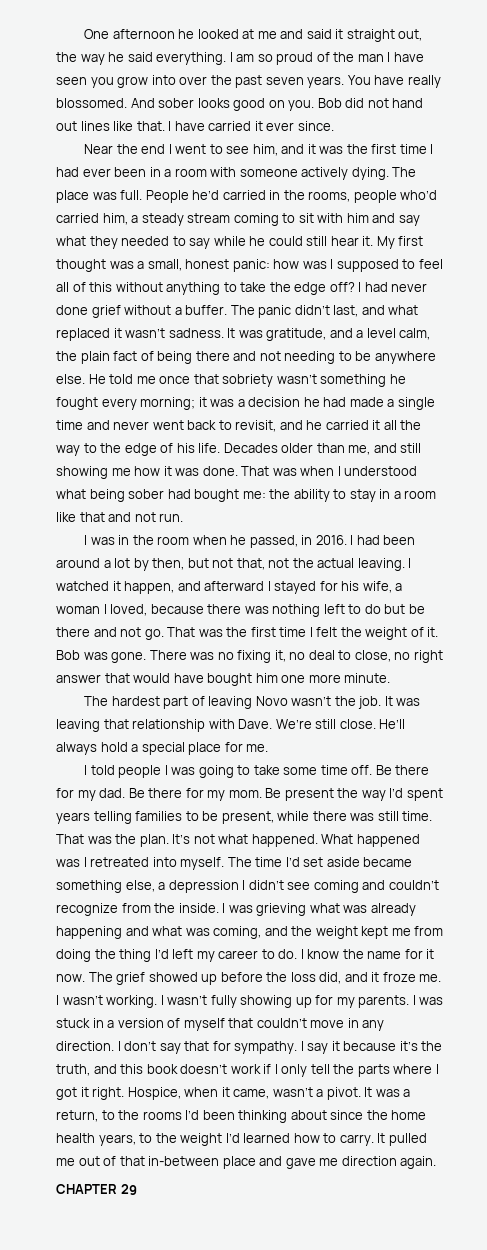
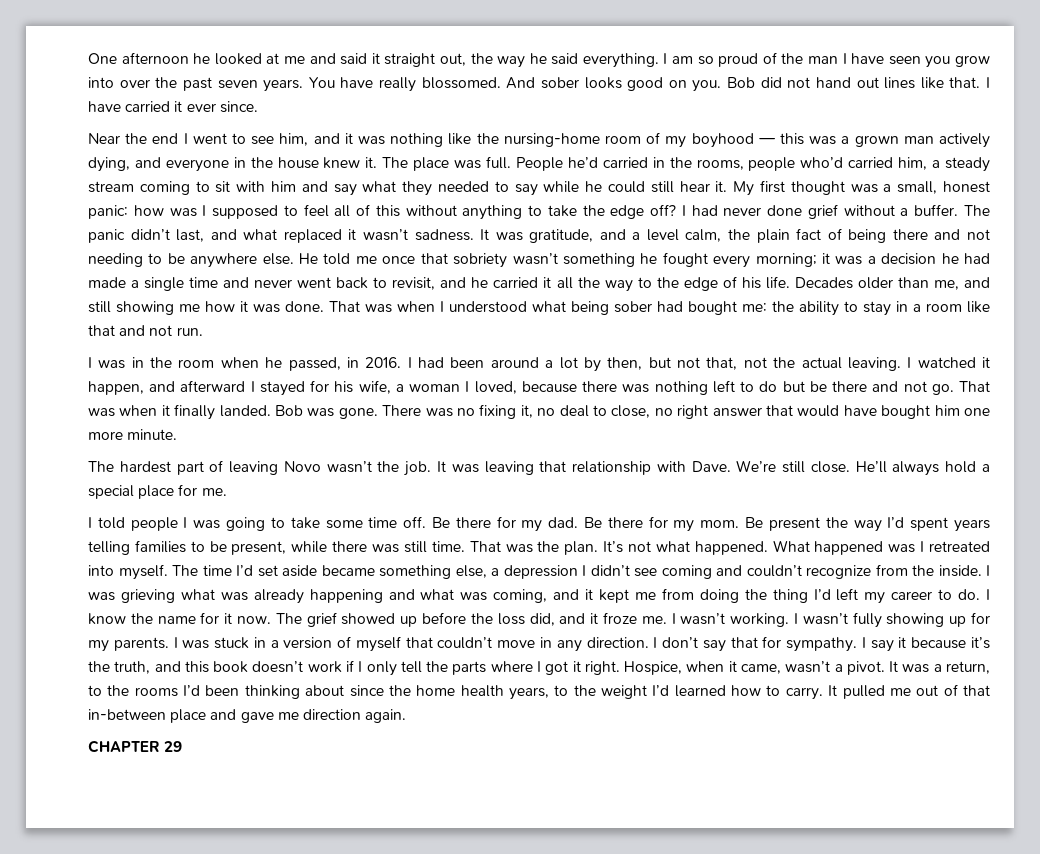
[346,144,434,154] [56,167,389,180] the first time I had ever been in a room with someone actively dying. -> [390,132,991,148] [88,157,378,172] nothing like the nursing-home room of my boyhood — this was a grown man actively dying, and everyone in the house knew it.
[226,627,439,640] the first time I felt the weight of it. -> [119,404,271,420] when it finally landed.
[291,926,358,939] the weight -> [585,589,594,600] it

